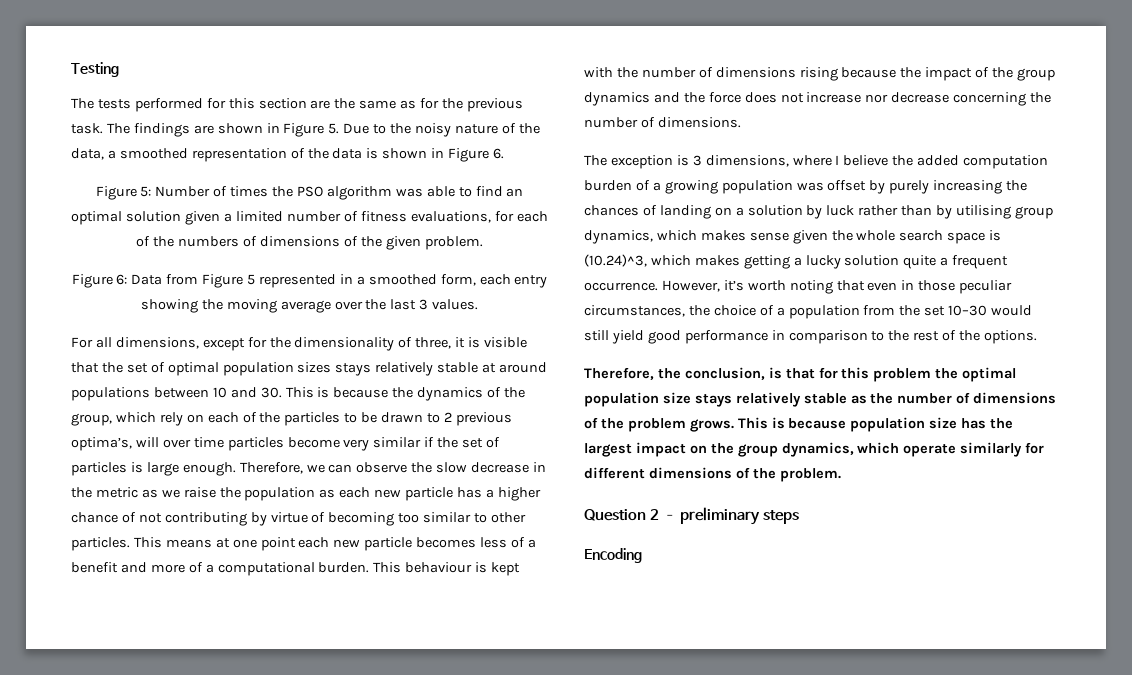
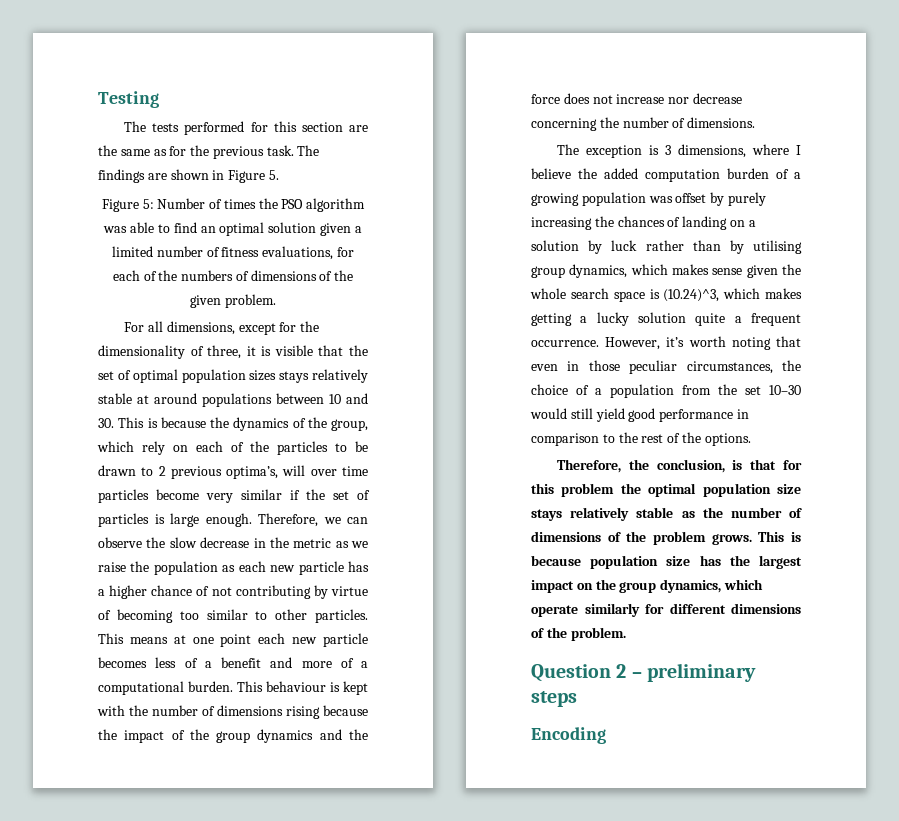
[343,123,540,137] [71,148,505,162] Due to the noisy nature of the data, a smoothed representation of the data is shown in Figure 6. -> (279, 175) none
[71,274,548,288] [140,299,479,313] // Figure 6: Data from Figure 5 represented in a smoothed form, each entry showing the moving average over the last 3 values. -> (276, 301) none

